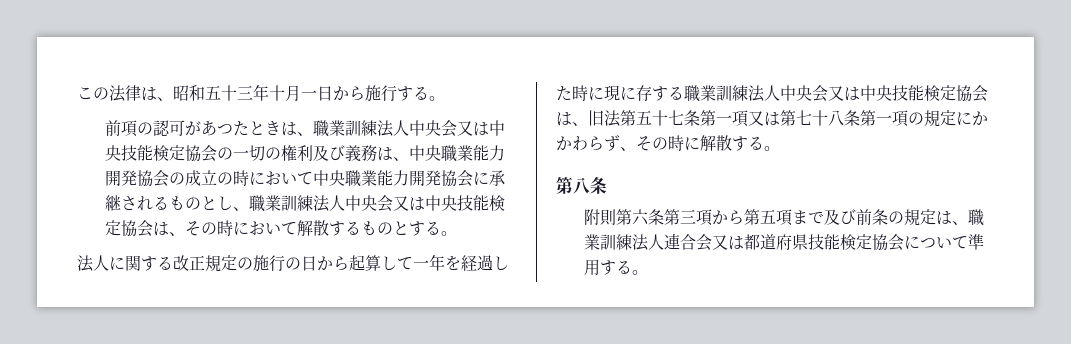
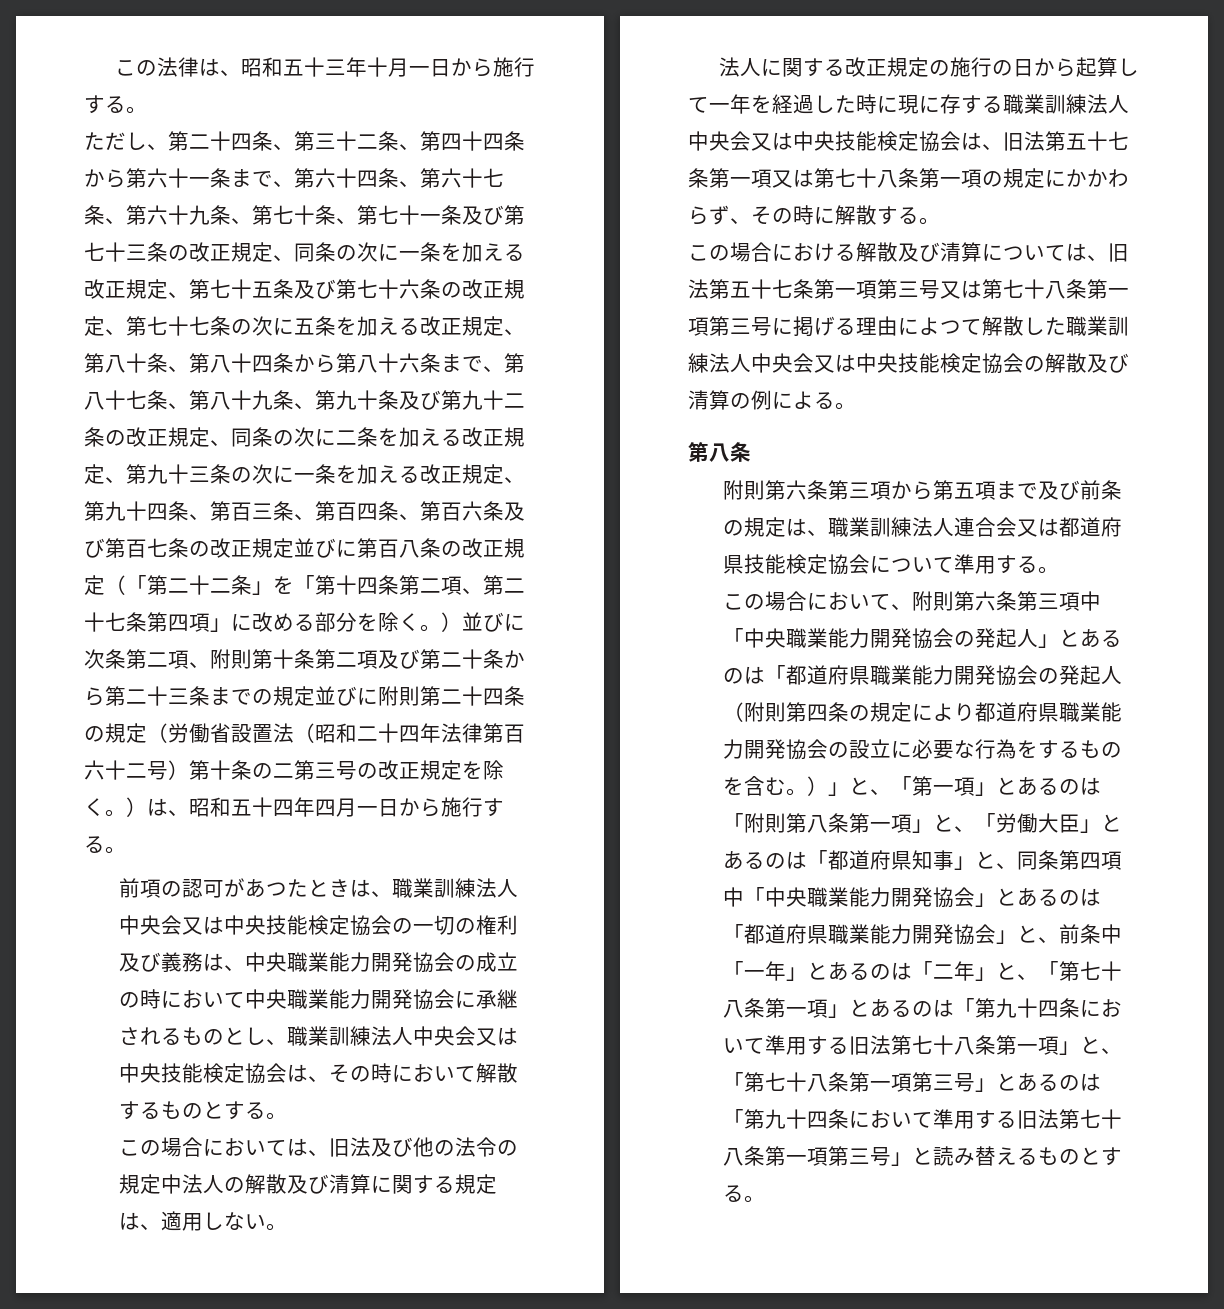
(445, 98) none -> [84,131,525,151] [84,168,504,188] [84,205,525,225] [84,242,525,262] [84,279,525,299] [84,316,525,336] [84,353,525,373] [84,390,525,410] [84,427,525,447] [84,464,525,484] [84,501,525,521] [84,538,525,558] [84,575,525,595] [84,612,525,632] [84,649,525,669] [84,686,525,706] [84,723,525,743] [84,760,504,780] [84,797,504,817] [84,836,126,854] // ただし、第二十四条、第三十二条、第四十四条から第六十一条まで、第六十四条、第六十七条、第六十九条、第七十条、第七十一条及び第七十三条の改正規定、同条の次に一条を加える改正規定、第七十五条及び第七十六条の改正規定、第七十七条の次に五条を加える改正規定、第八十条、第八十四条から第八十六条まで、第八十七条、第八十九条、第九十条及び第九十二条の改正規定、同条の次に二条を加える改正規定、第九十三条の次に一条を加える改正規定、第九十四条、第百三条、第百四条、第百六条及び第百七条の改正規定並びに第百八条の改正規定（「第二十二条」を「第十四条第二項、第二十七条第四項」に改める部分を除く。）並びに次条第二項、附則第十条第二項及び第二十条から第二十三条までの規定並びに附則第二十四条の規定（労働省設置法（昭和二十四年法律第百六十二号）第十条の二第三号の改正規定を除く。）は、昭和五十四年四月一日から施行する。
(457, 233) none -> [118,1137,518,1157] [118,1174,497,1194] [118,1211,287,1231] // この場合においては、旧法及び他の法令の規定中法人の解散及び清算に関する規定は、適用しない。
(780, 148) none -> [688,242,1129,262] [688,279,1129,299] [688,316,1129,337] [688,353,1129,374] [688,390,856,410] // この場合における解散及び清算については、旧法第五十七条第一項第三号又は第七十八条第一項第三号に掲げる理由によつて解散した職業訓練法人中央会又は中央技能検定協会の解散及び清算の例による。
(648, 272) none -> [722,591,1101,611] [722,628,1122,649] [722,665,1122,686] [722,702,1122,722] [722,739,1122,760] [722,776,1101,796] [722,813,1122,833] [722,850,1122,870] [722,887,1101,908] [722,924,1122,945] [722,961,1122,981] [722,998,1122,1018] [722,1035,1122,1055] [722,1072,1101,1092] [722,1109,1122,1129] [722,1146,1122,1166] [722,1185,765,1203] // この場合において、附則第六条第三項中「中央職業能力開発協会の発起人」とあるのは「都道府県職業能力開発協会の発起人（附則第四条の規定により都道府県職業能力開発協会の設立に必要な行為をするものを含む。）」と、「第一項」とあるのは「附則第八条第一項」と、「労働大臣」とあるのは「都道府県知事」と、同条第四項中「中央職業能力開発協会」とあるのは「都道府県職業能力開発協会」と、前条中「一年」とあるのは「二年」と、「第七十八条第一項」とあるのは「第九十四条において準用する旧法第七十八条第一項」と、「第七十八条第一項第三号」とあるのは「第九十四条において準用する旧法第七十八条第一項第三号」と読み替えるものとする。

